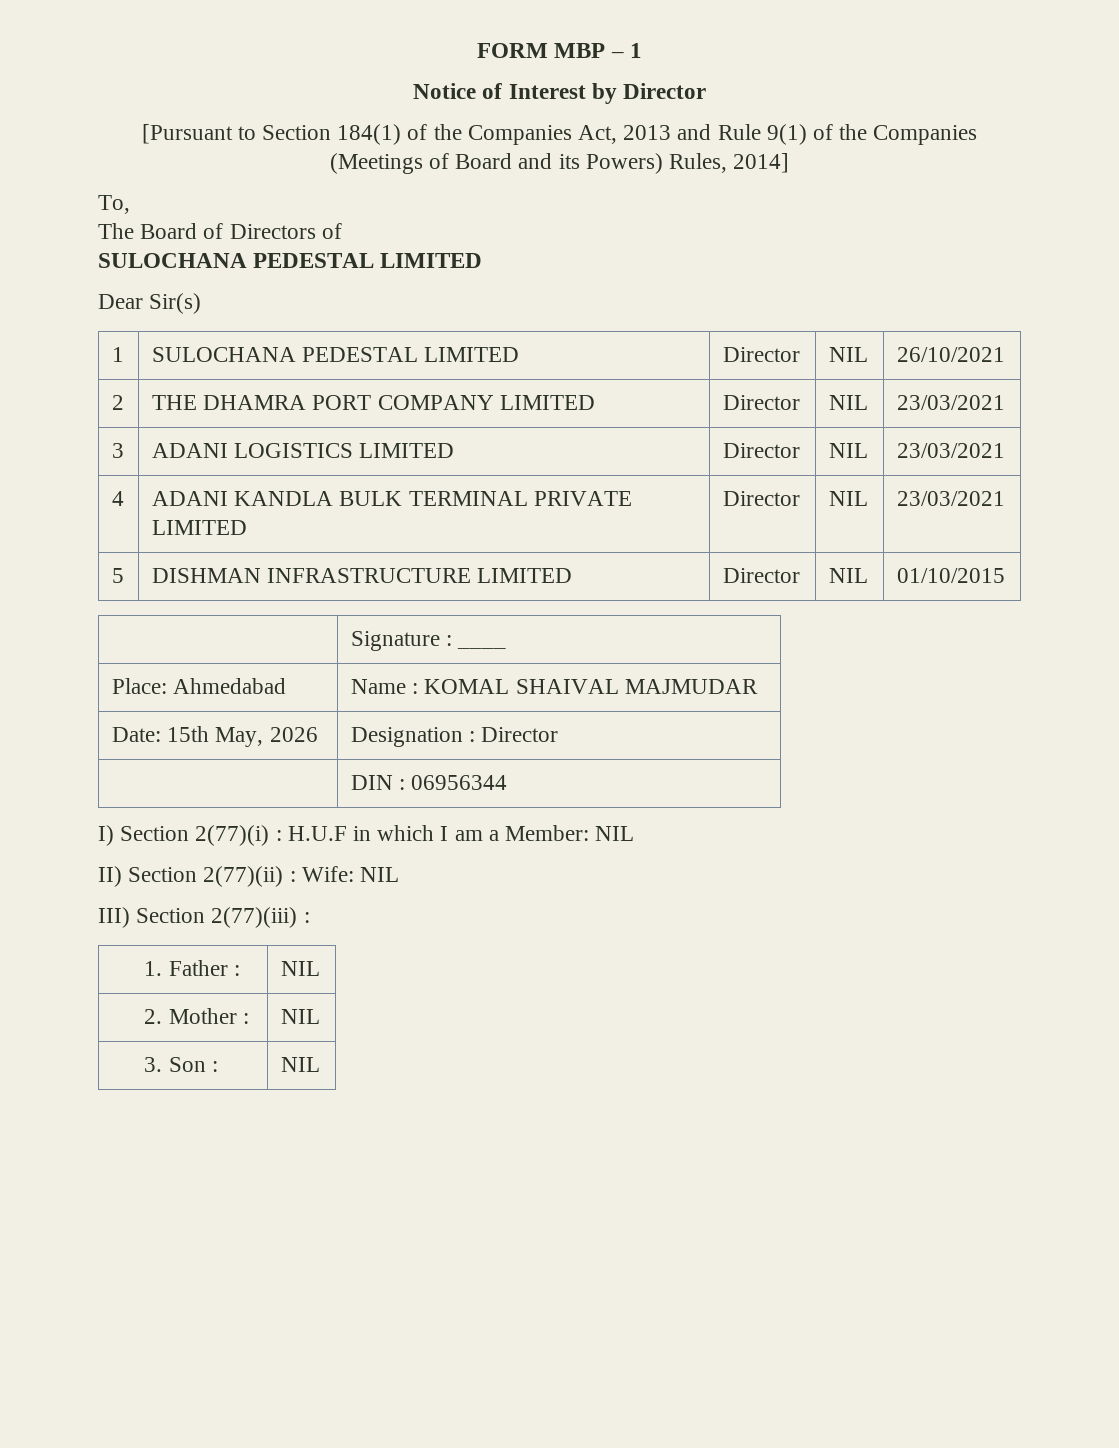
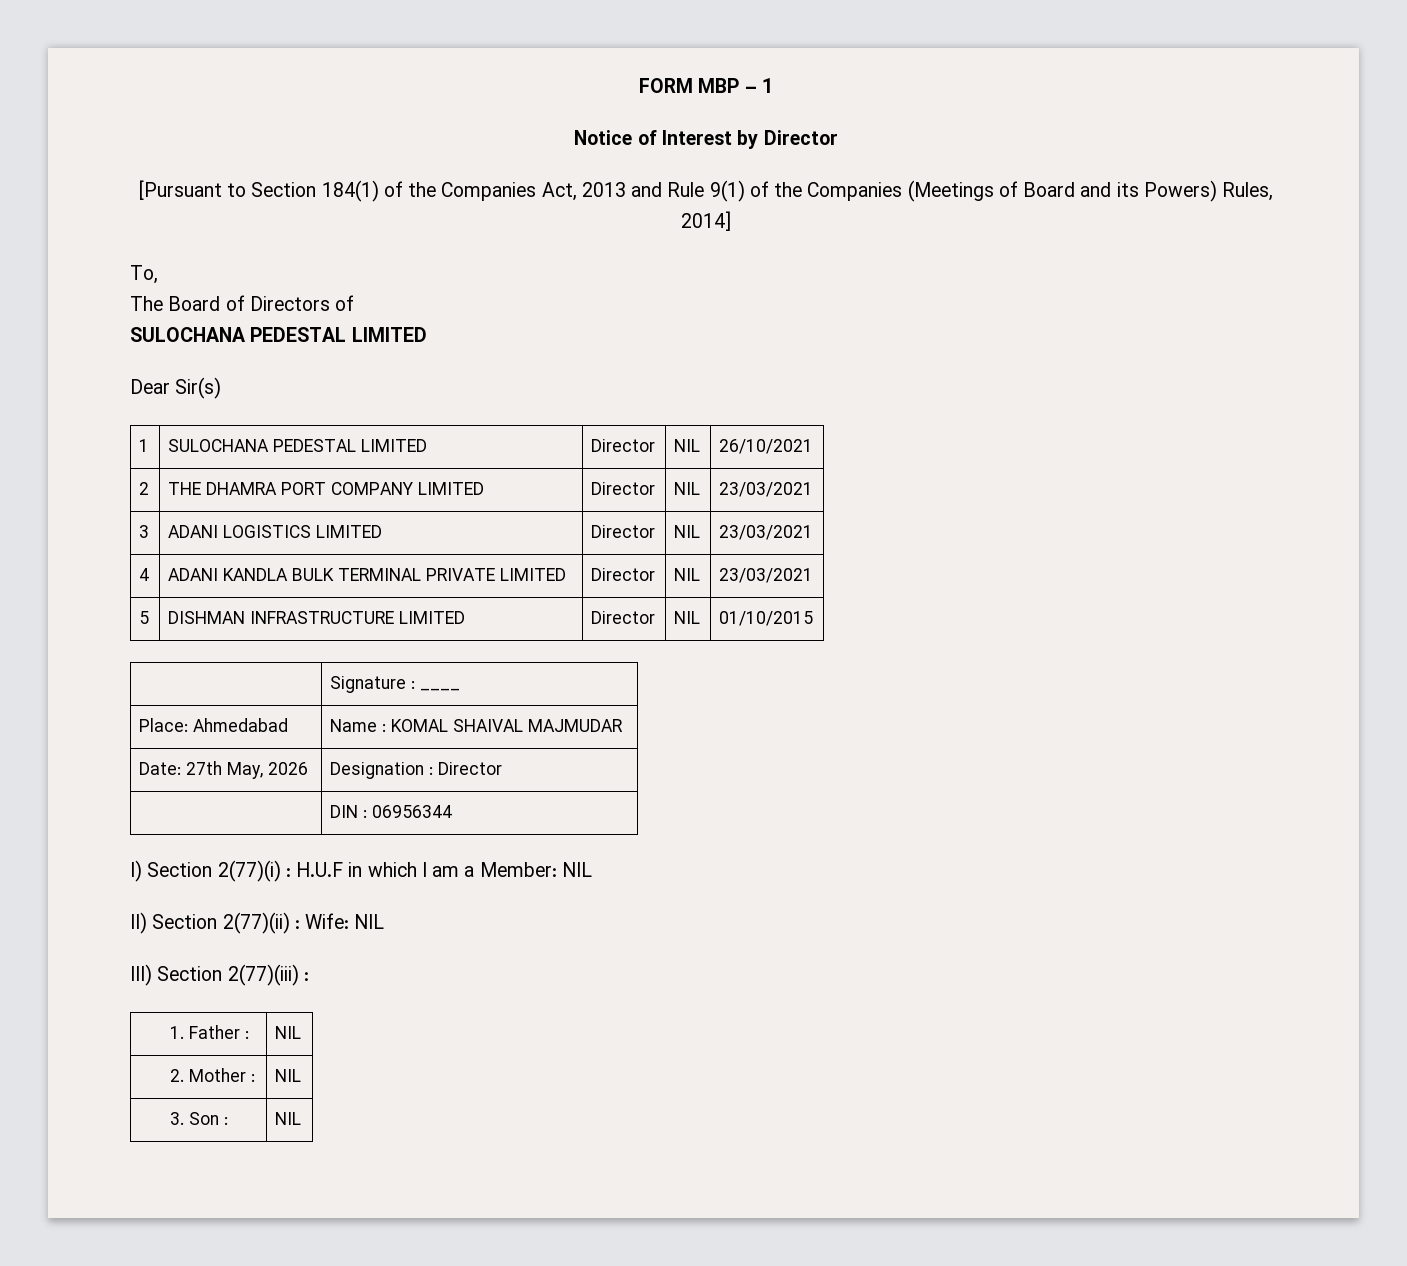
[167,726,210,742] 15th -> [186,761,223,775] 27th

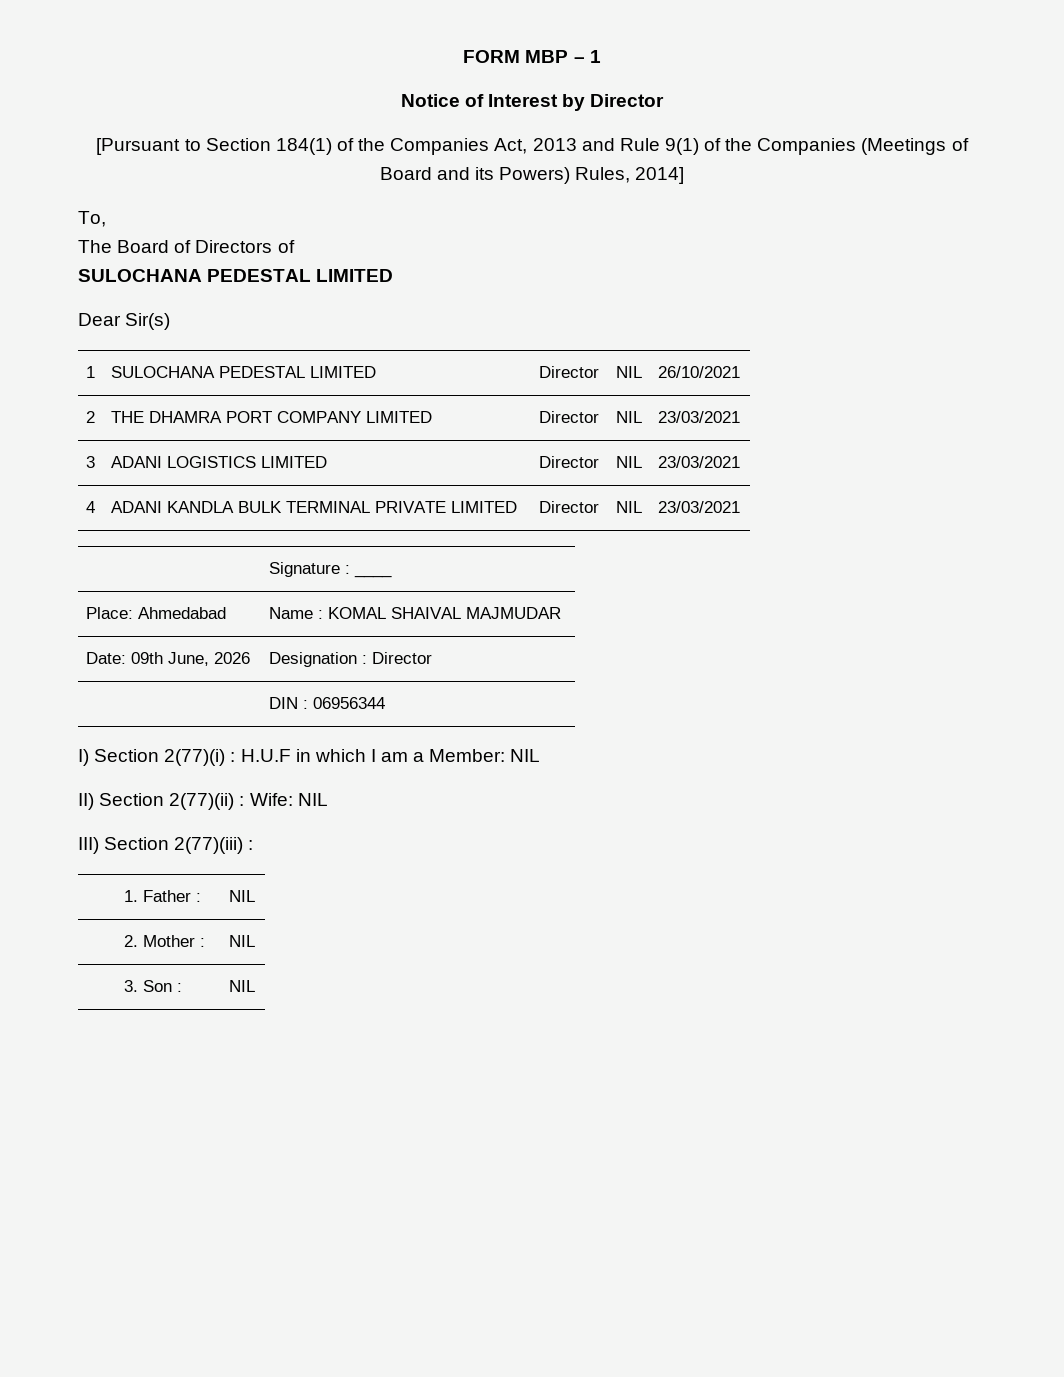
[139,611,150,624] [168,611,466,624] [591,611,656,624] [674,611,701,624] [719,611,814,626] // 5 | DISHMAN INFRASTRUCTURE LIMITED | Director | NIL | 01/10/2015 -> (740, 507) none
[186,761,264,779] 27th May, -> [130,652,209,666] 09th June,

